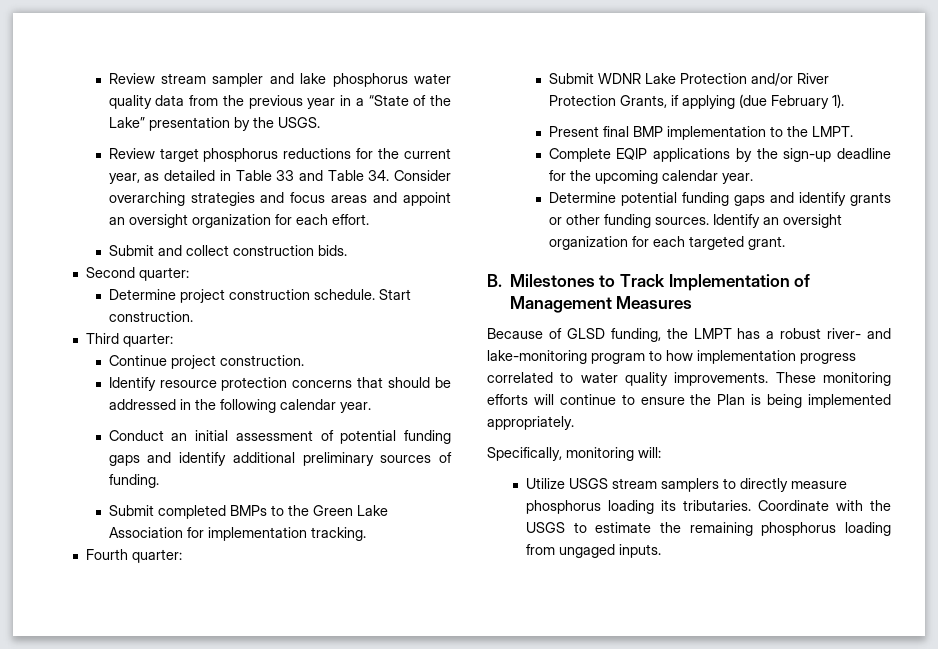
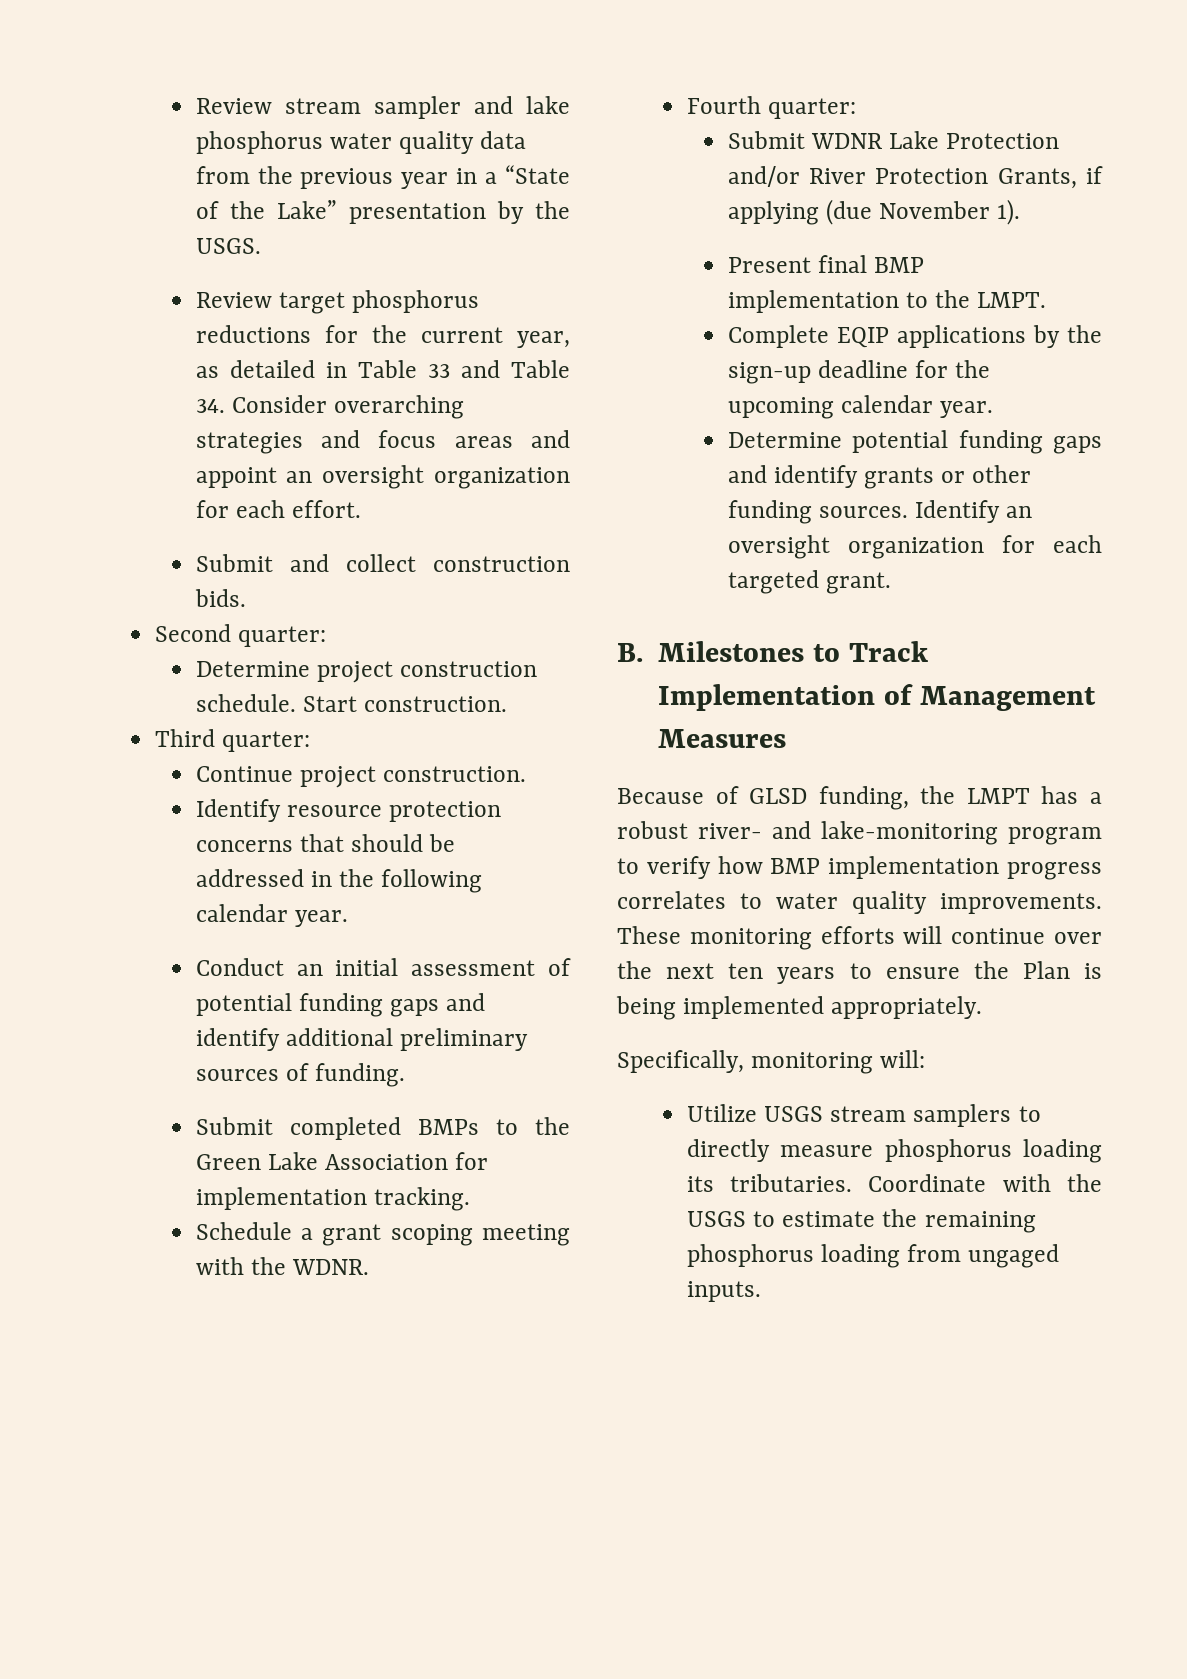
(366, 534) none -> [195,1222,570,1246] [195,1257,370,1275] // Schedule a grant scoping meeting with the WDNR.
[770,95,829,109] February -> [879,201,991,219] November
[666,350,693,361] how -> [646,856,821,879] verify how BMP
[487,372,553,383] correlated -> [617,891,726,909] correlates
(616, 399) none -> [1054,932,1102,944] [617,961,836,984] over the next ten years

